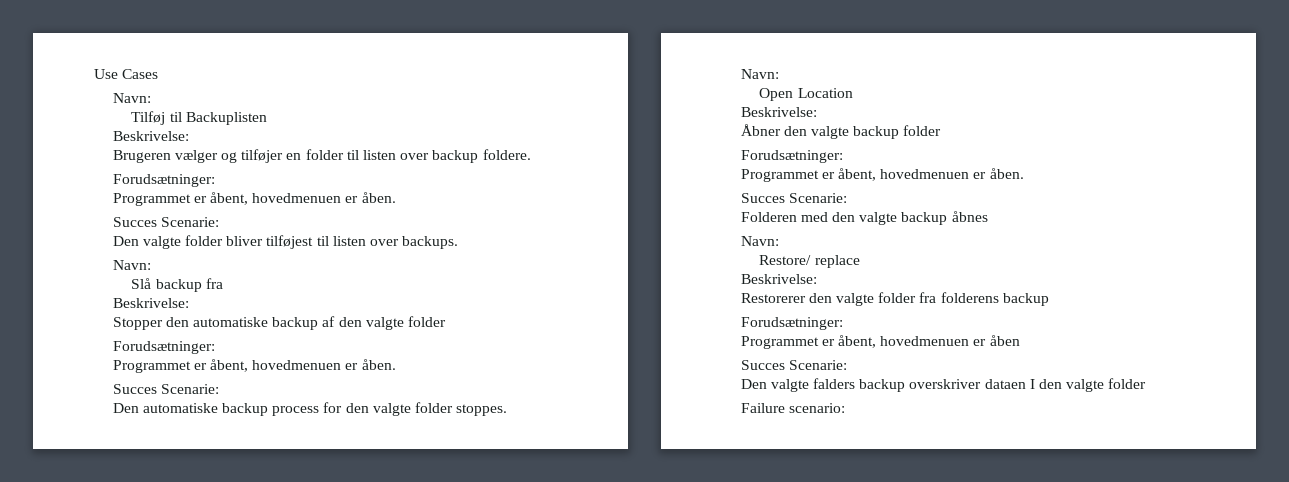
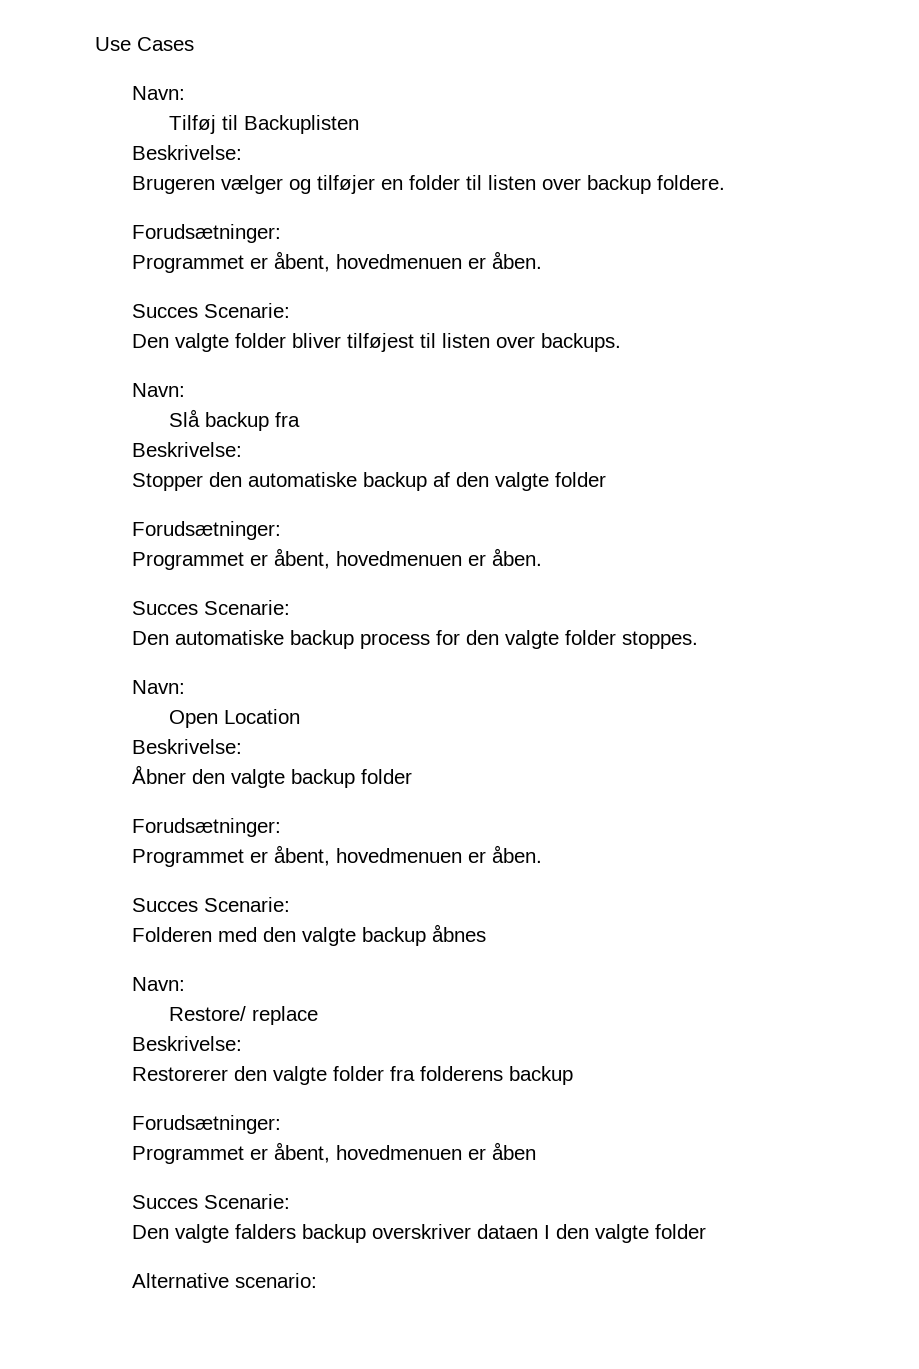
[740,403,785,413] Failure -> [132,1273,230,1288] Alternative

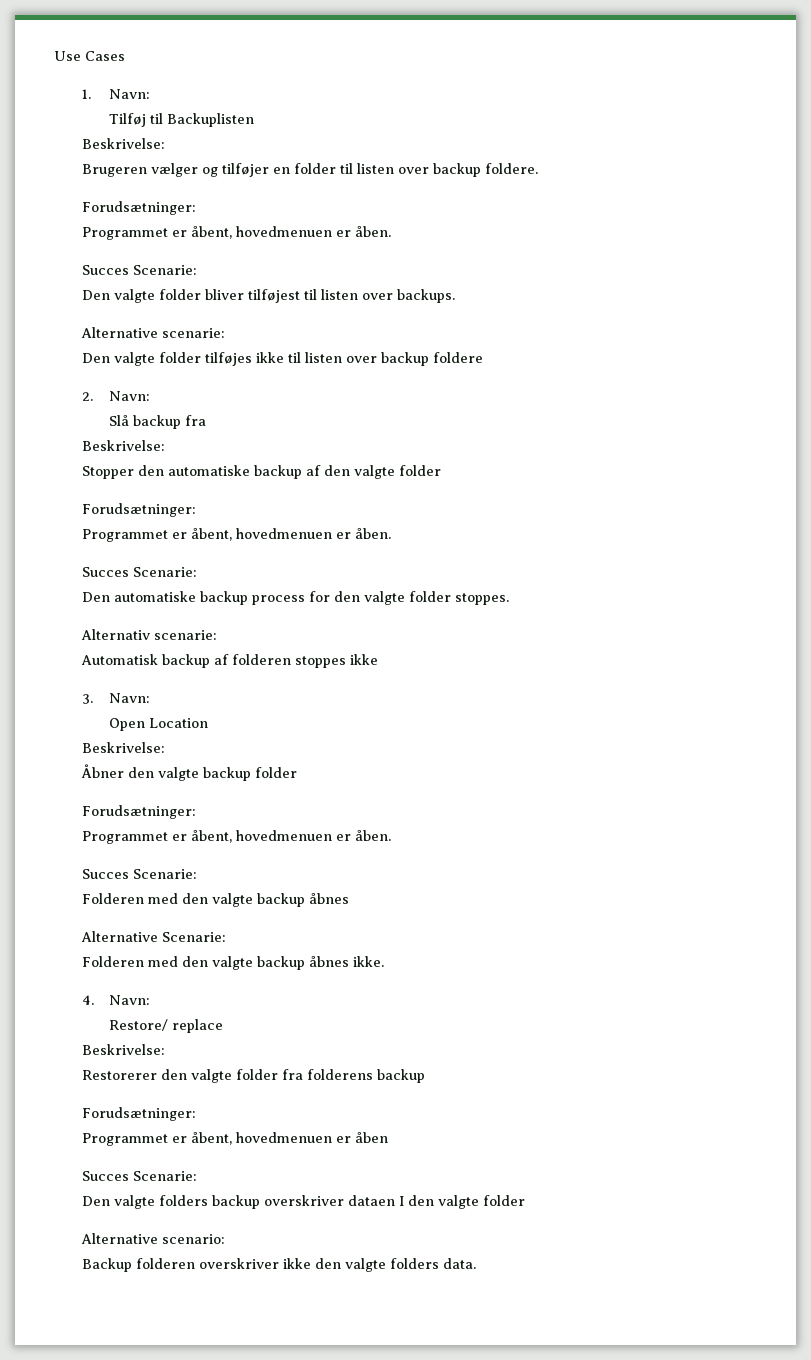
(194, 44) none -> [81,89,91,99] 1.
(622, 342) none -> [80,327,225,338] [81,352,483,366] [81,392,93,401] Alternative scenarie: // Den valgte folder tilføjes ikke til listen over backup foldere // 2.
(699, 640) none -> [80,629,217,640] [80,654,378,668] [81,694,93,704] Alternativ scenarie: // Automatisk backup af folderen stoppes ikke // 3.
(487, 933) none -> [80,931,226,942] [81,956,384,970] [81,995,94,1005] Alternative Scenarie: // Folderen med den valgte backup åbnes ikke. // 4.
[235,1224,297,1239] falders -> [158,1195,208,1206] folders
(318, 1280) none -> [81,1258,476,1272] // Backup folderen overskriver ikke den valgte folders data.

